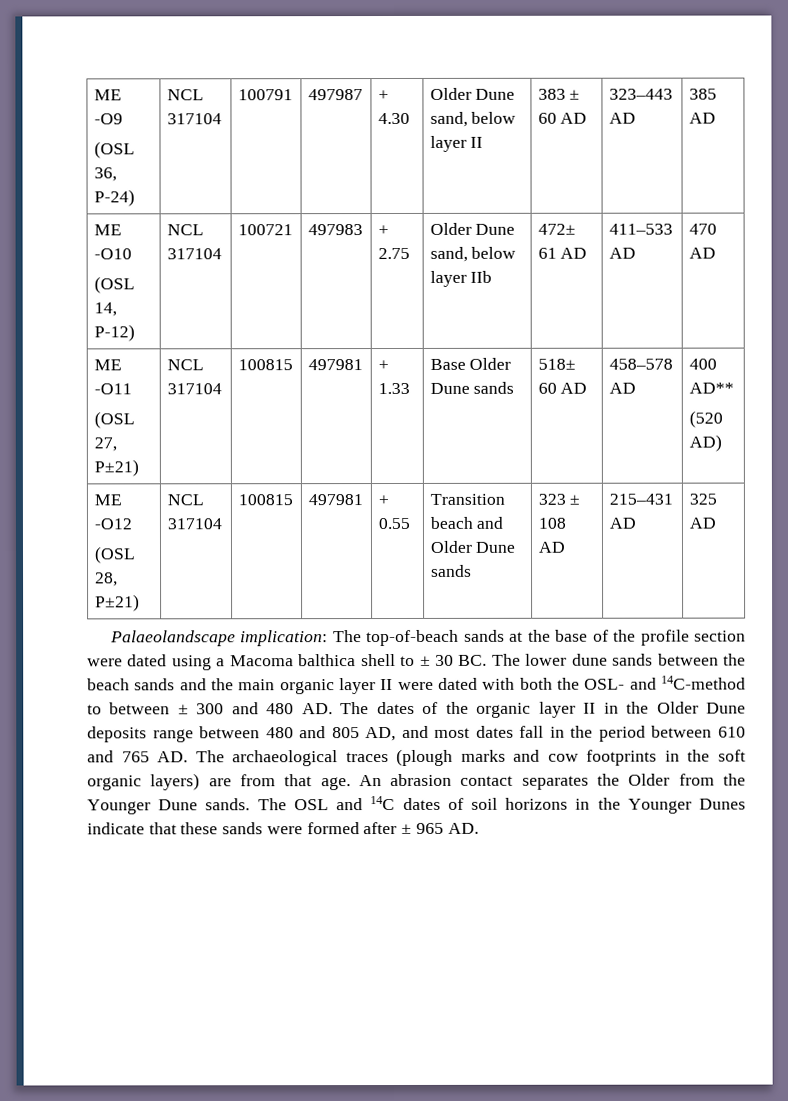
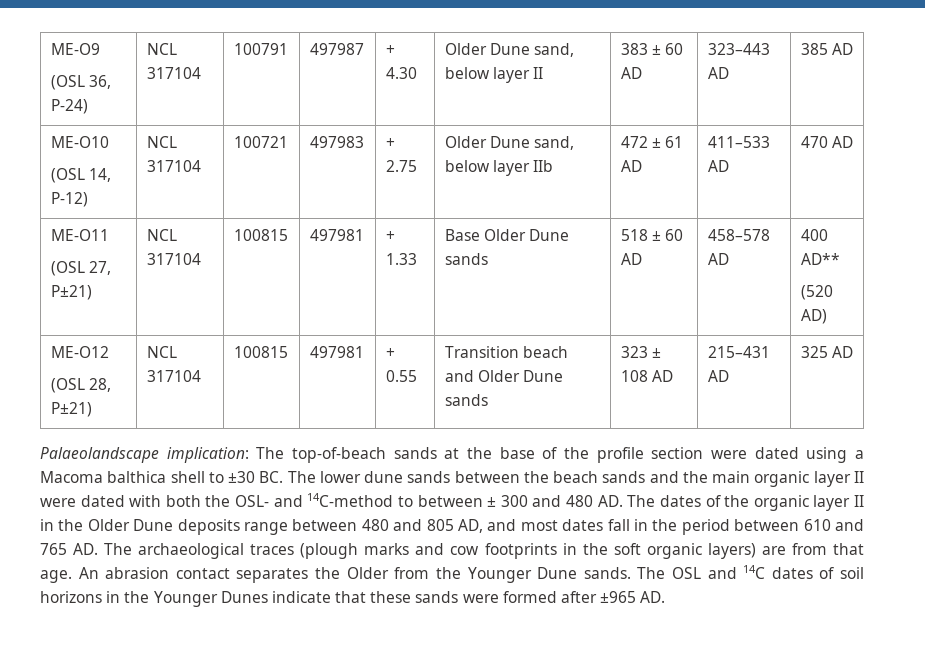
[93,89,122,101] [93,113,123,125] ME -O9 -> [50,43,100,55] ME-O9
[93,224,122,236] [93,248,132,260] ME -O10 -> [50,136,109,148] ME-O10
[537,223,576,235] 472± -> [620,136,661,148] 472 ±
[93,359,122,371] [93,383,132,395] ME -O11 -> [50,229,109,241] ME-O11
[537,358,576,370] 518± -> [620,229,661,241] 518 ±
[93,494,122,506] [93,518,132,530] ME -O12 -> [50,346,109,358] ME-O12
[419,654,454,666] ± 30 -> [228,471,256,483] ±30
[401,822,444,834] ± 965 -> [600,591,637,603] ±965

